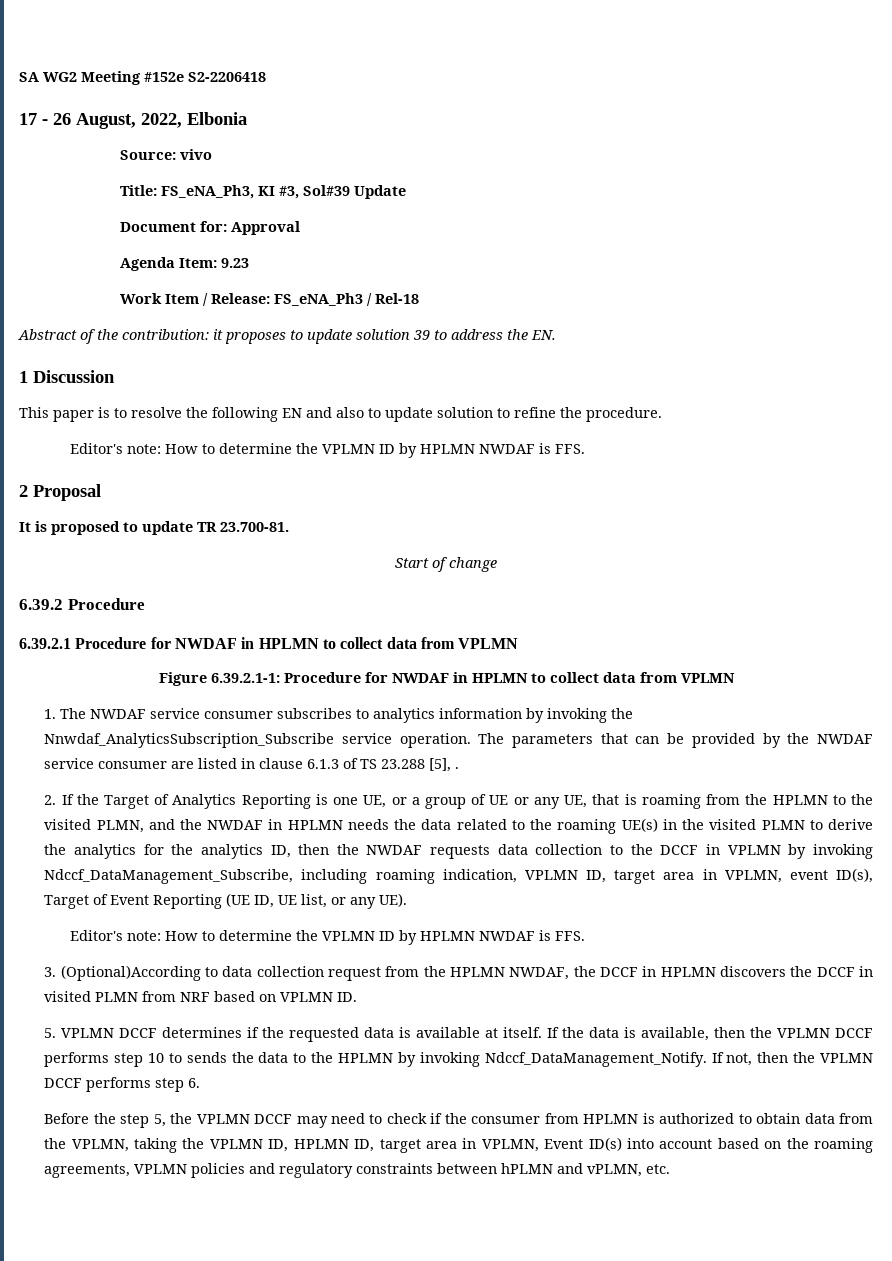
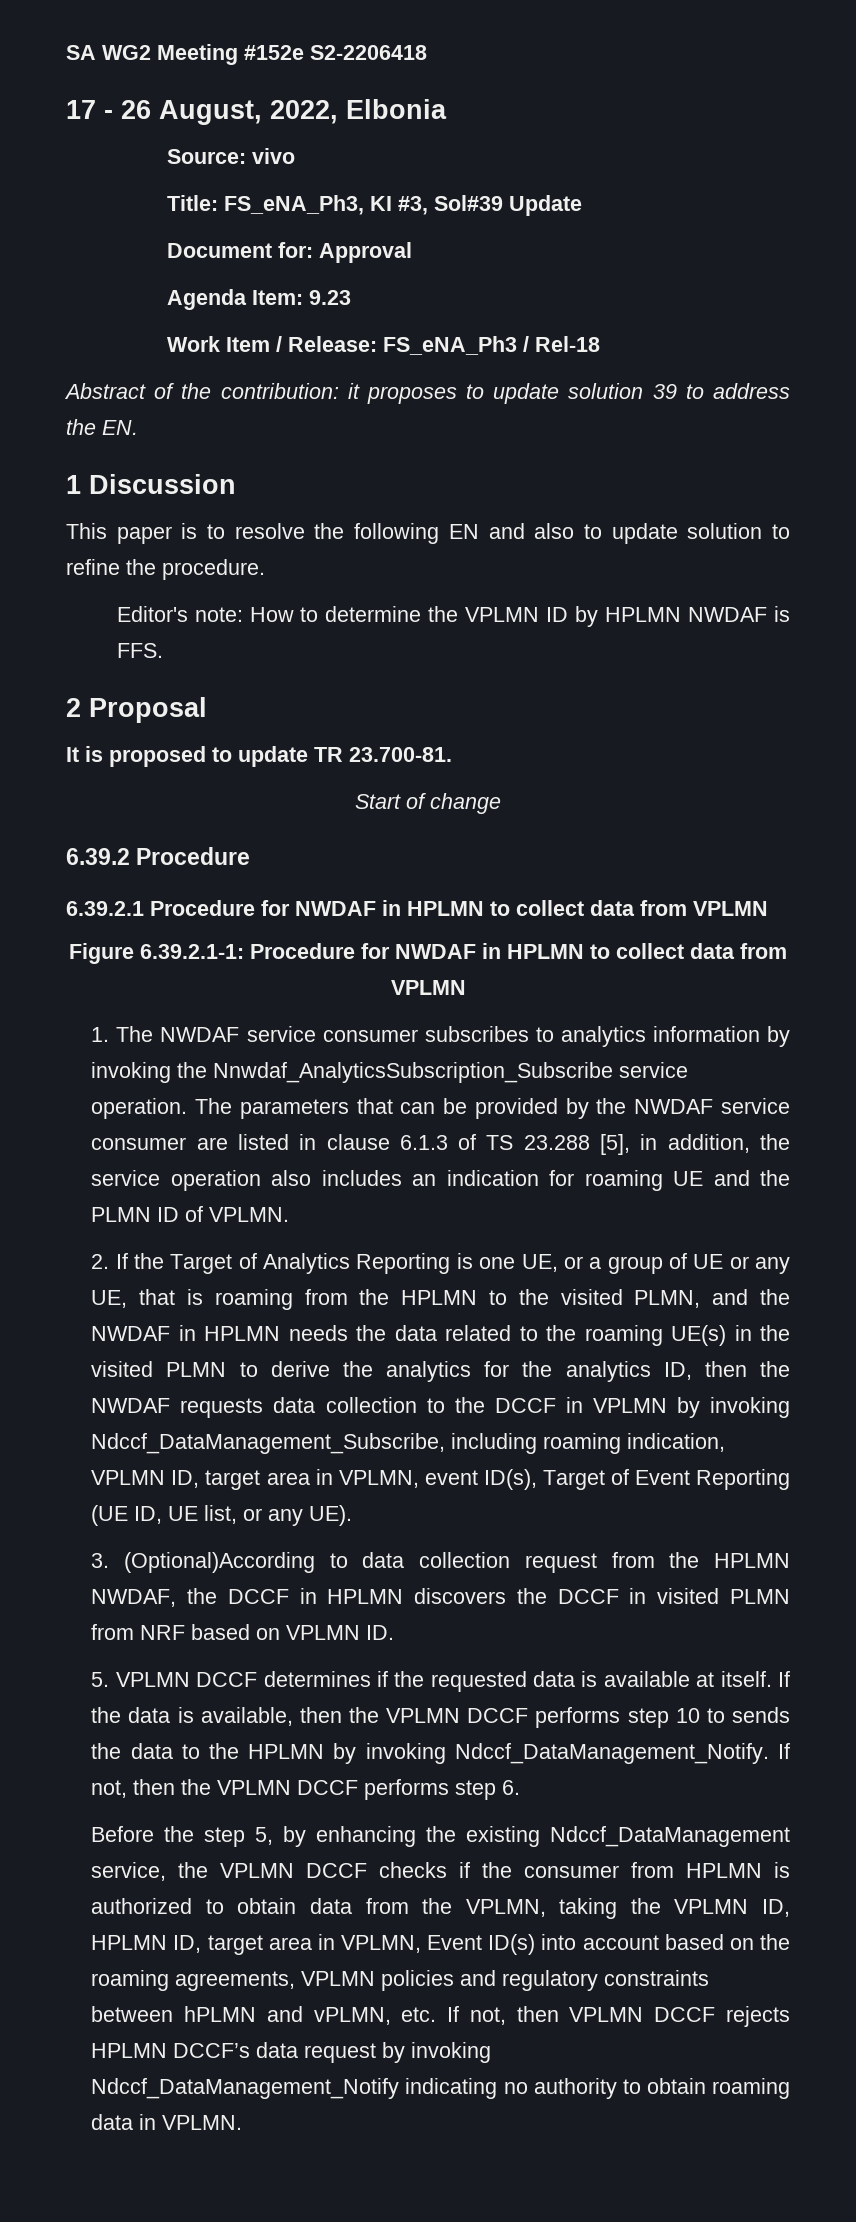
[455,767,460,769] . -> [640,1134,790,1153] [91,1170,790,1191] [91,1206,290,1222] in addition, the service operation also includes an indication for roaming UE and the PLMN ID of VPLMN.
[69,930,585,945] // Editor's note: How to determine the VPLMN ID by HPLMN NWDAF is FFS. -> (353, 1515) none
[170,1113,427,1128] the VPLMN DCCF may need to check -> [283,1826,790,1847] [91,1862,448,1881] by enhancing the existing Ndccf_DataManagement service, the VPLMN DCCF checks
(671, 1169) none -> [447,2006,790,2027] [91,2042,492,2063] [91,2078,790,2099] [91,2114,243,2130] If not, then VPLMN DCCF rejects HPLMN DCCF’s data request by invoking Ndccf_DataManagement_Notify indicating no authority to obtain roaming data in VPLMN.

